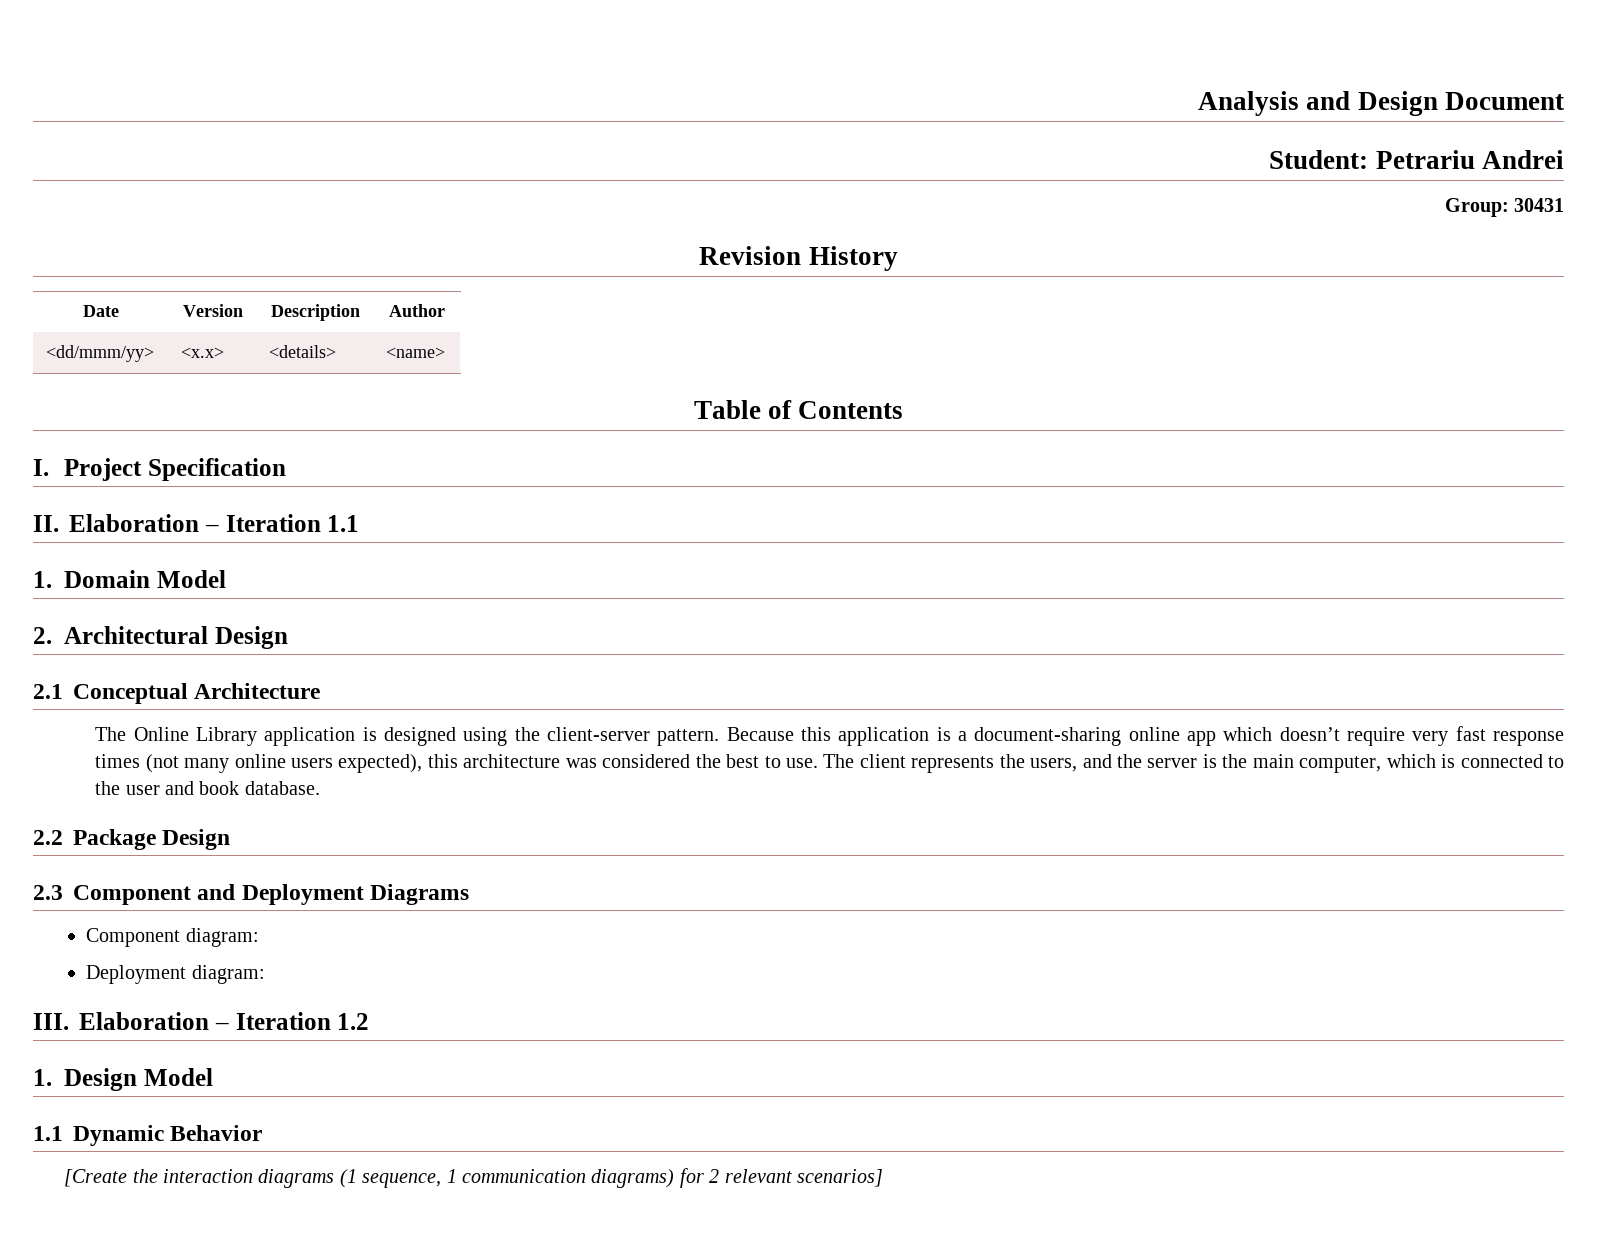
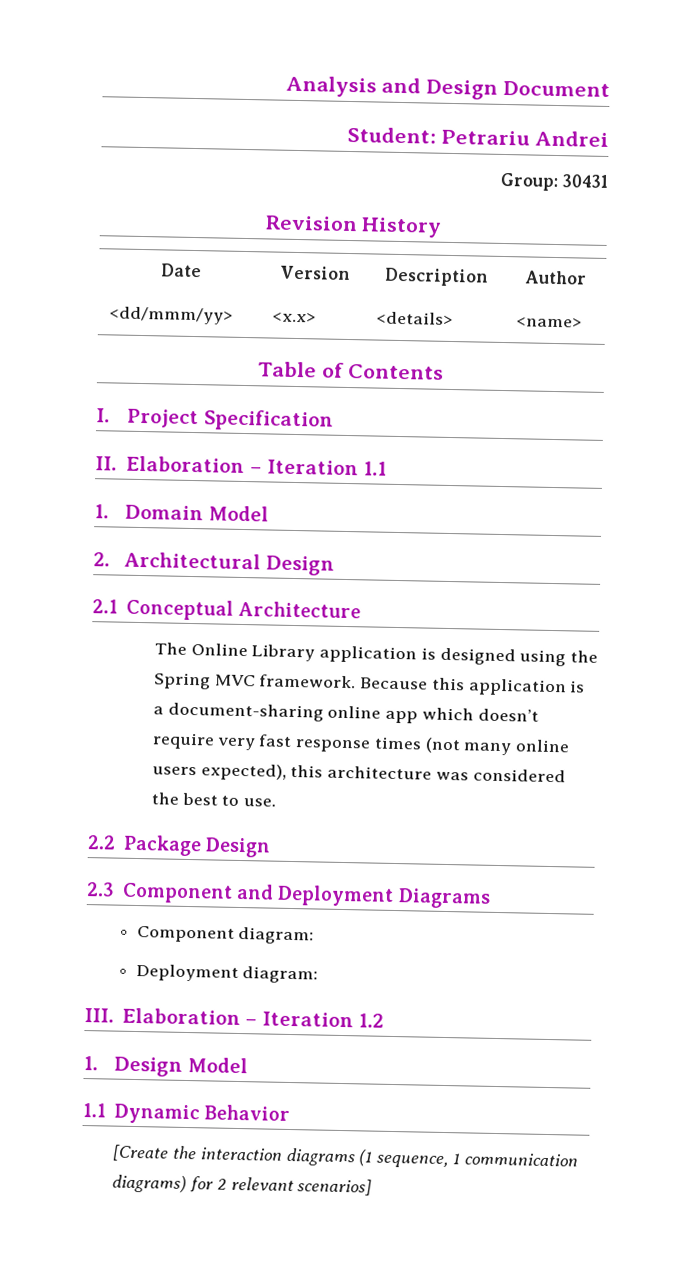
[546,727,720,746] client-server pattern. -> [152,672,357,690] Spring MVC framework.
[823,754,1565,773] [95,781,320,795] The client represents the users, and the server is the main computer, which is connected to the user and book database. -> (277, 802) none

